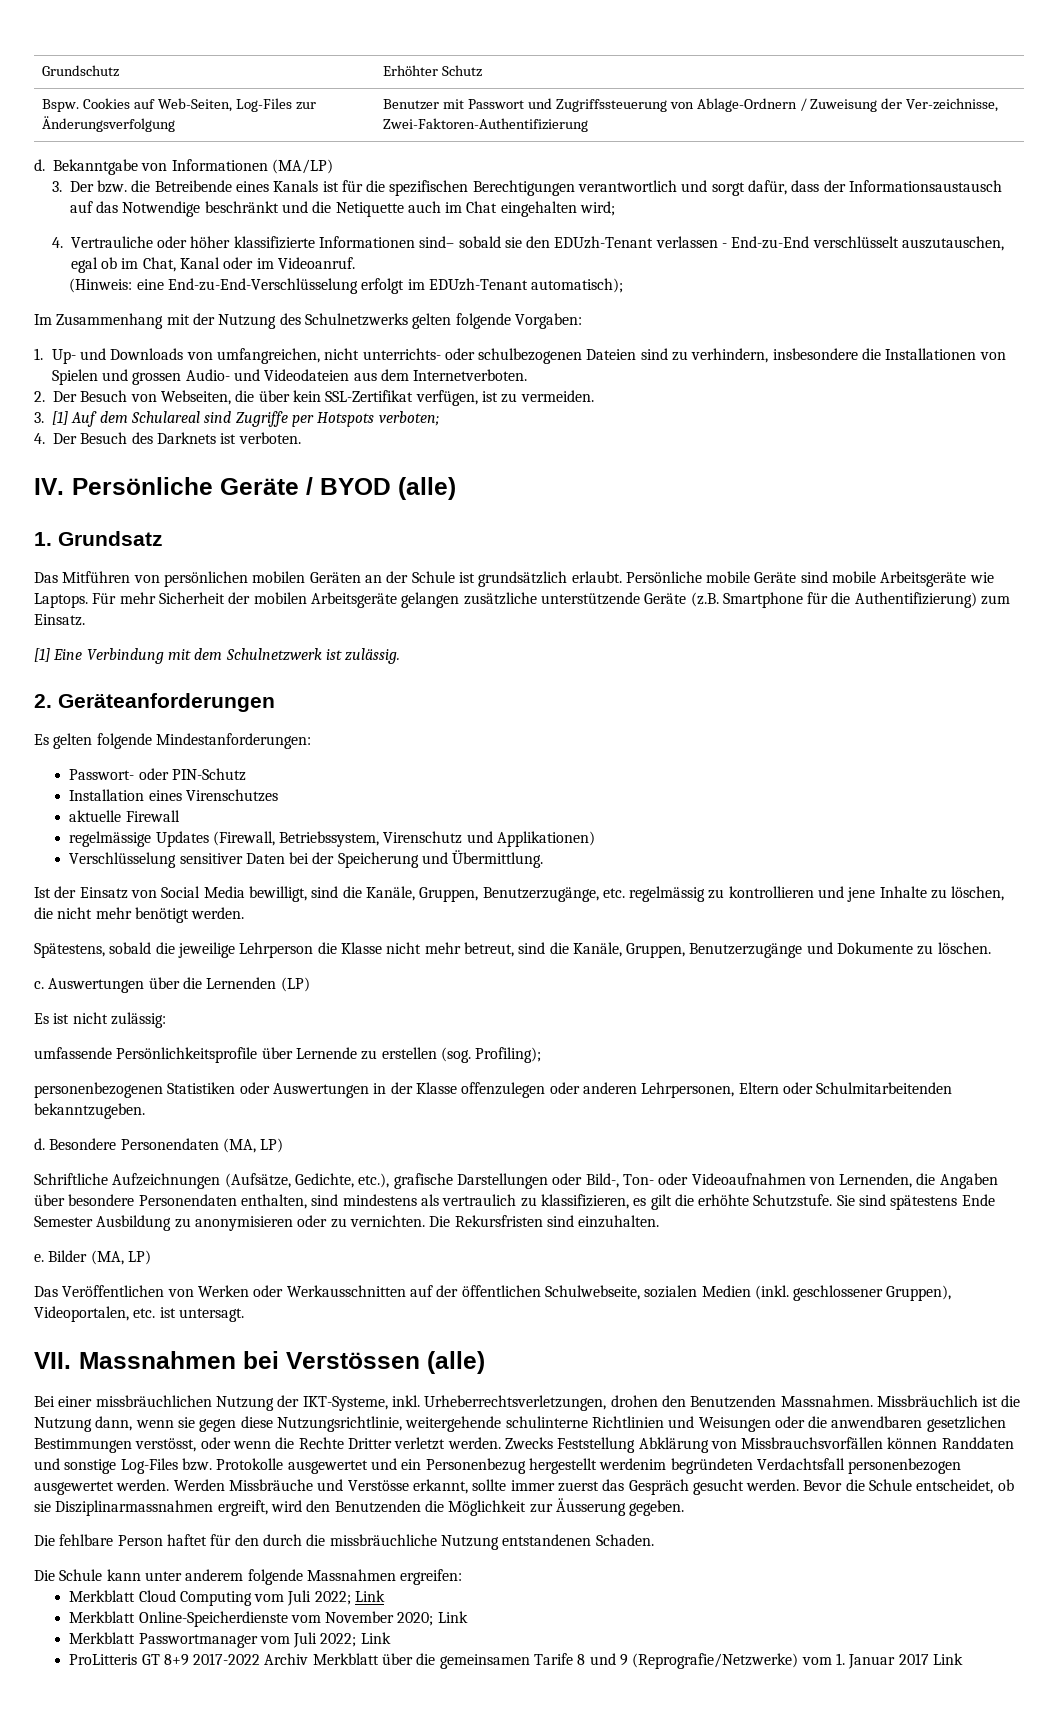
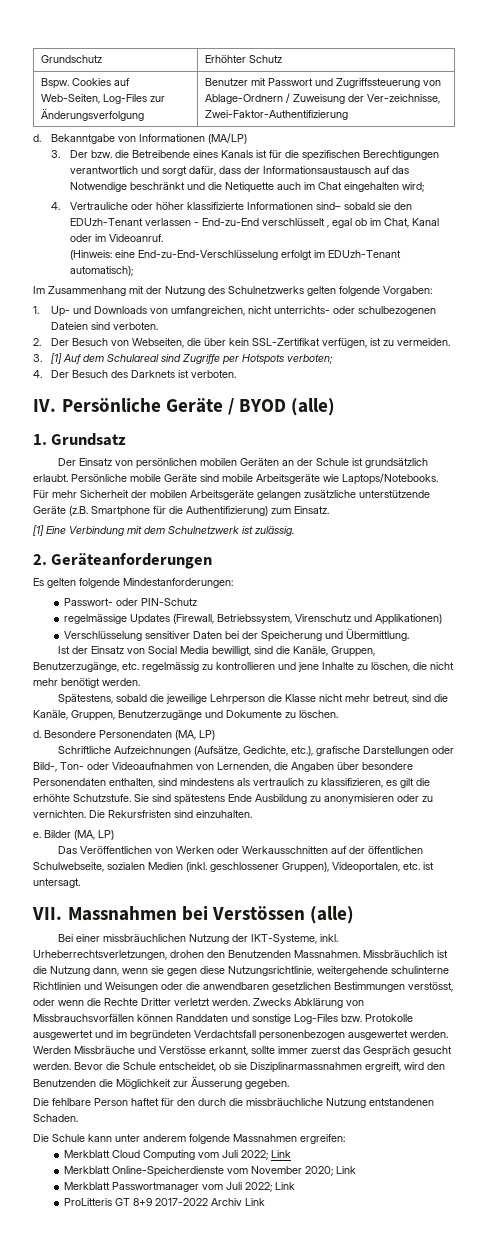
[383,118,589,132] Zwei-Faktoren-Authentifizierung -> [205,110,349,120] Zwei-Faktor-Authentifizierung
[902,236,1005,251] auszutauschen, -> [326,225,329,228] ,
[672,348,1006,363] [51,369,528,385] zu verhindern, insbesondere die Installationen von Spielen und grossen Audio- und Videodateien aus dem Internetverboten. -> [113,322,159,330] verboten.
[34,571,131,583] Das Mitführen -> [58,458,113,466] Der Einsatz
[34,593,88,608] Laptops. -> [342,473,438,485] Laptops/Notebooks.
[69,789,278,802] [69,810,180,822] // Installation eines Virenschutzes // aktuelle Firewall -> (197, 602) none
[34,977,310,993] [34,1012,166,1028] [34,1047,542,1063] [34,1082,953,1098] [34,1103,145,1119] // c. Auswertungen über die Lernenden (LP) // Es ist nicht zulässig: // umfassende Persönlichkeitsprofile über Lernende zu erstellen (sog. Profiling); // personenbezogenen Statistiken oder Auswertungen in der Klasse offenzulegen oder anderen Lehrpersonen, Eltern oder Schulmitarbeitenden bekanntzugeben. -> (338, 714) none
[34,1216,93,1227] Semester -> (252, 798) none
[557,1437,636,1453] Feststellung -> (291, 1002) none
[401,1458,667,1474] ein Personenbezug hergestellt werdenim -> [116,1030,127,1038] im
[312,1653,929,1669] Merkblatt über die gemeinsamen Tarife 8 und 9 (Reprografie/Netzwerke) vom 1. Januar 2017 -> (242, 1202) none

